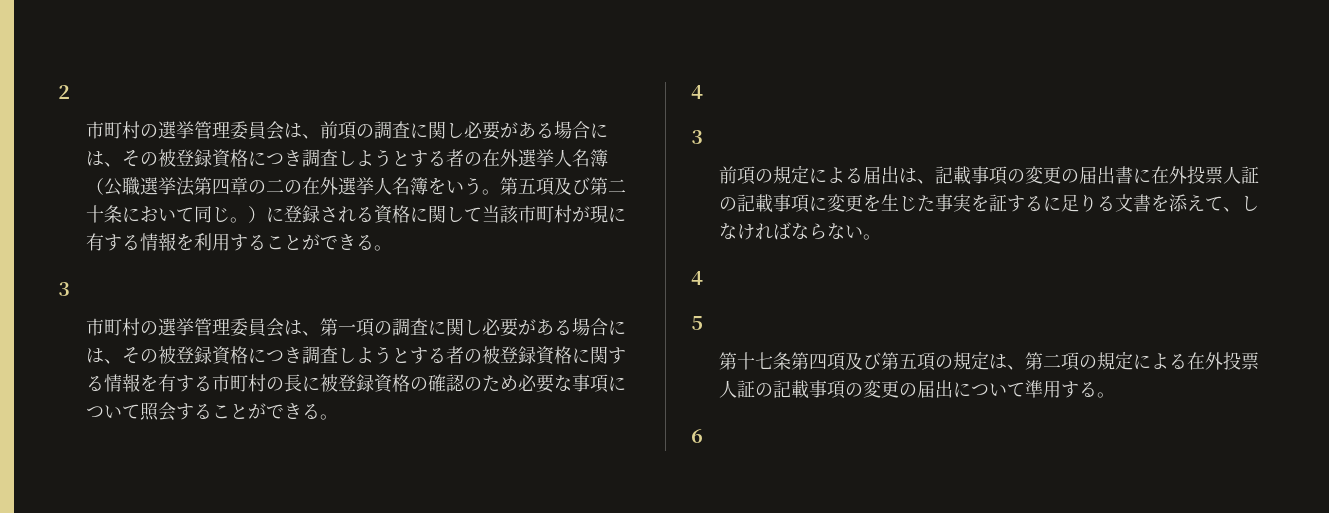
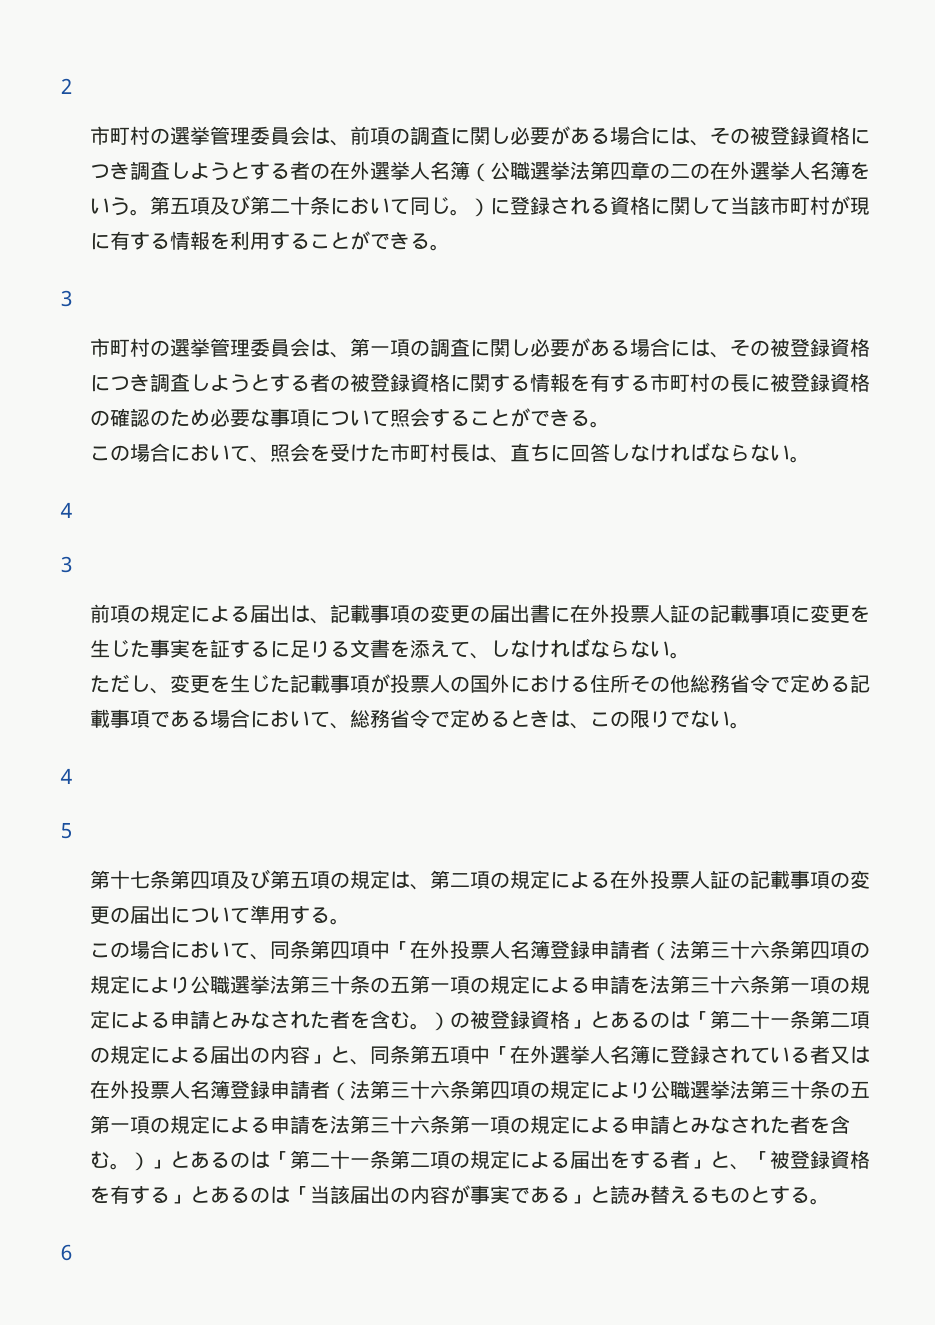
(338, 417) none -> [89,442,810,463] // この場合において、照会を受けた市町村長は、直ちに回答しなければならない。
(881, 237) none -> [89,674,870,694] [89,709,750,729] // ただし、変更を生じた記載事項が投票人の国外における住所その他総務省令で定める記載事項である場合において、総務省令で定めるときは、この限りでない。
(1115, 395) none -> [89,940,870,961] [89,975,870,994] [89,1010,870,1031] [89,1045,870,1065] [89,1080,870,1101] [89,1115,850,1134] [89,1150,870,1171] [89,1185,830,1205] // この場合において、同条第四項中「在外投票人名簿登録申請者（法第三十六条第四項の規定により公職選挙法第三十条の五第一項の規定による申請を法第三十六条第一項の規定による申請とみなされた者を含む。）の被登録資格」とあるのは「第二十一条第二項の規定による届出の内容」と、同条第五項中「在外選挙人名簿に登録されている者又は在外投票人名簿登録申請者（法第三十六条第四項の規定により公職選挙法第三十条の五第一項の規定による申請を法第三十六条第一項の規定による申請とみなされた者を含む。）」とあるのは「第二十一条第二項の規定による届出をする者」と、「被登録資格を有する」とあるのは「当該届出の内容が事実である」と読み替えるものとする。

